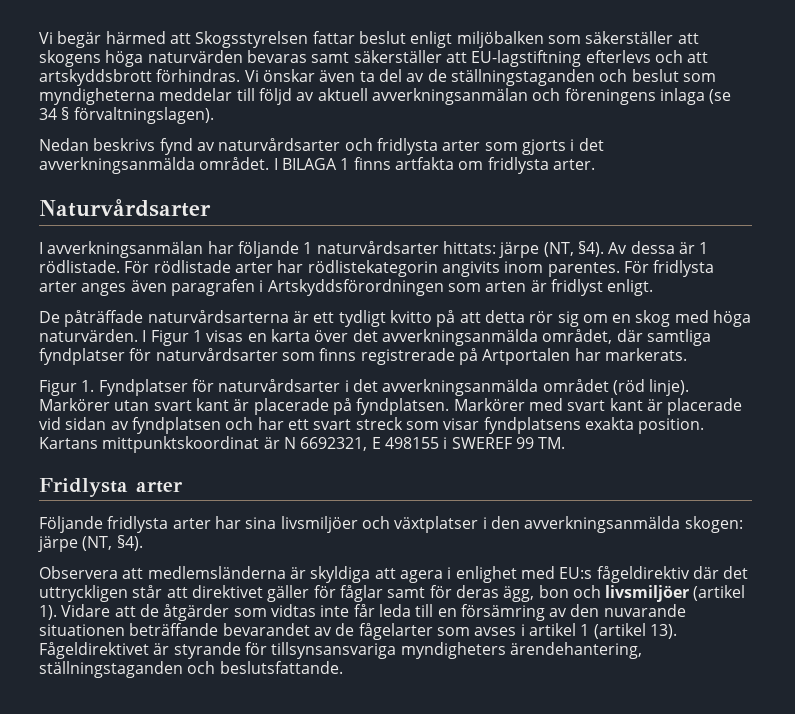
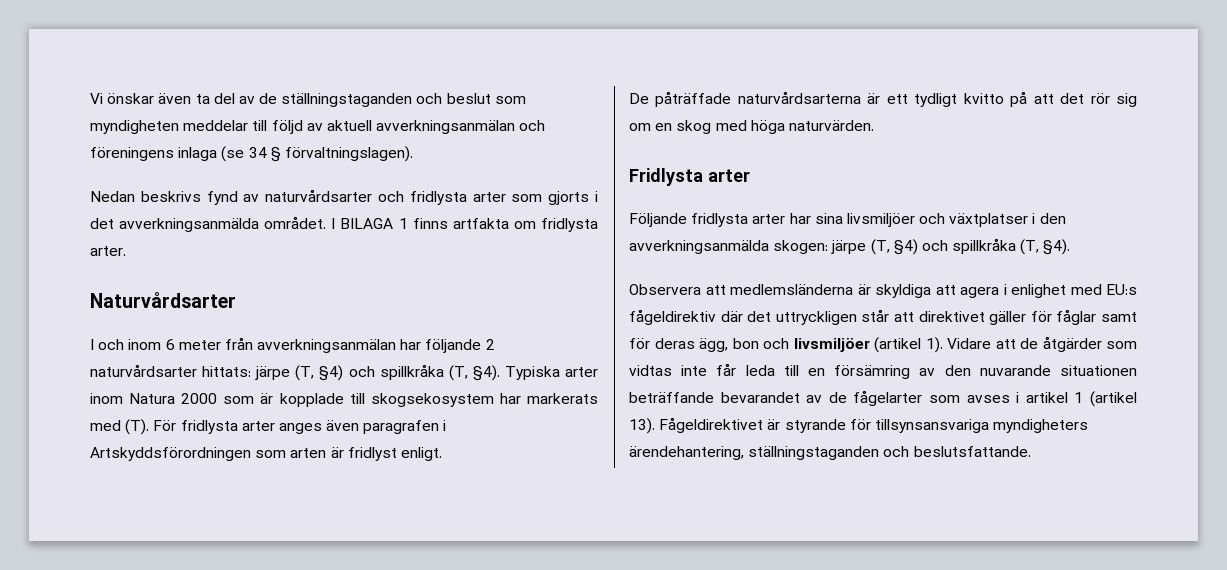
[39,31,699,48] [39,50,709,67] [39,69,259,86] Vi begär härmed att Skogsstyrelsen fattar beslut enligt miljöbalken som säkerställer att skogens höga naturvärden bevaras samt säkerställer att EU-lagstiftning efterlevs och att artskyddsbrott förhindras. Vi -> [90,93,103,104] Vi
[39,88,155,105] myndigheterna -> [90,120,179,134] myndigheten
(43, 248) none -> [98,337,253,350] och inom 6 meter från
[303,242,313,254] 1 -> [485,339,495,350] 2
[543,241,709,257] [39,260,620,277] (NT, §4). Av dessa är 1 rödlistade. För rödlistade arter har rödlistekategorin angivits inom parentes. -> [295,364,599,381] [90,393,598,407] [90,419,150,435] (T, §4) och spillkråka (T, §4). Typiska arter inom Natura 2000 som är kopplade till skogsekosystem har markerats med (T).
[484,310,525,323] detta -> [1060,93,1085,104] det
[142,329,711,346] [39,348,687,365] [39,379,690,396] [39,398,743,415] [39,417,705,434] [39,436,566,453] I Figur 1 visas en karta över det avverkningsanmälda området, där samtliga fyndplatser för naturvårdsarter som finns registrerade på Artportalen har markerats. // Figur 1. Fyndplatser för naturvårdsarter i det avverkningsanmälda området (röd linje). Markörer utan svart kant är placerade på fyndplatsen. Markörer med svart kant är placerade vid sidan av fyndplatsen och har ett svart streck som visar fyndplatsens exakta position. Kartans mittpunktskoordinat är N 6692321, E 498155 i SWEREF 99 TM. -> (874, 125) none
[82,536,113,551] (NT, -> [870,238,1040,255] (T, §4) och spillkråka (T,

